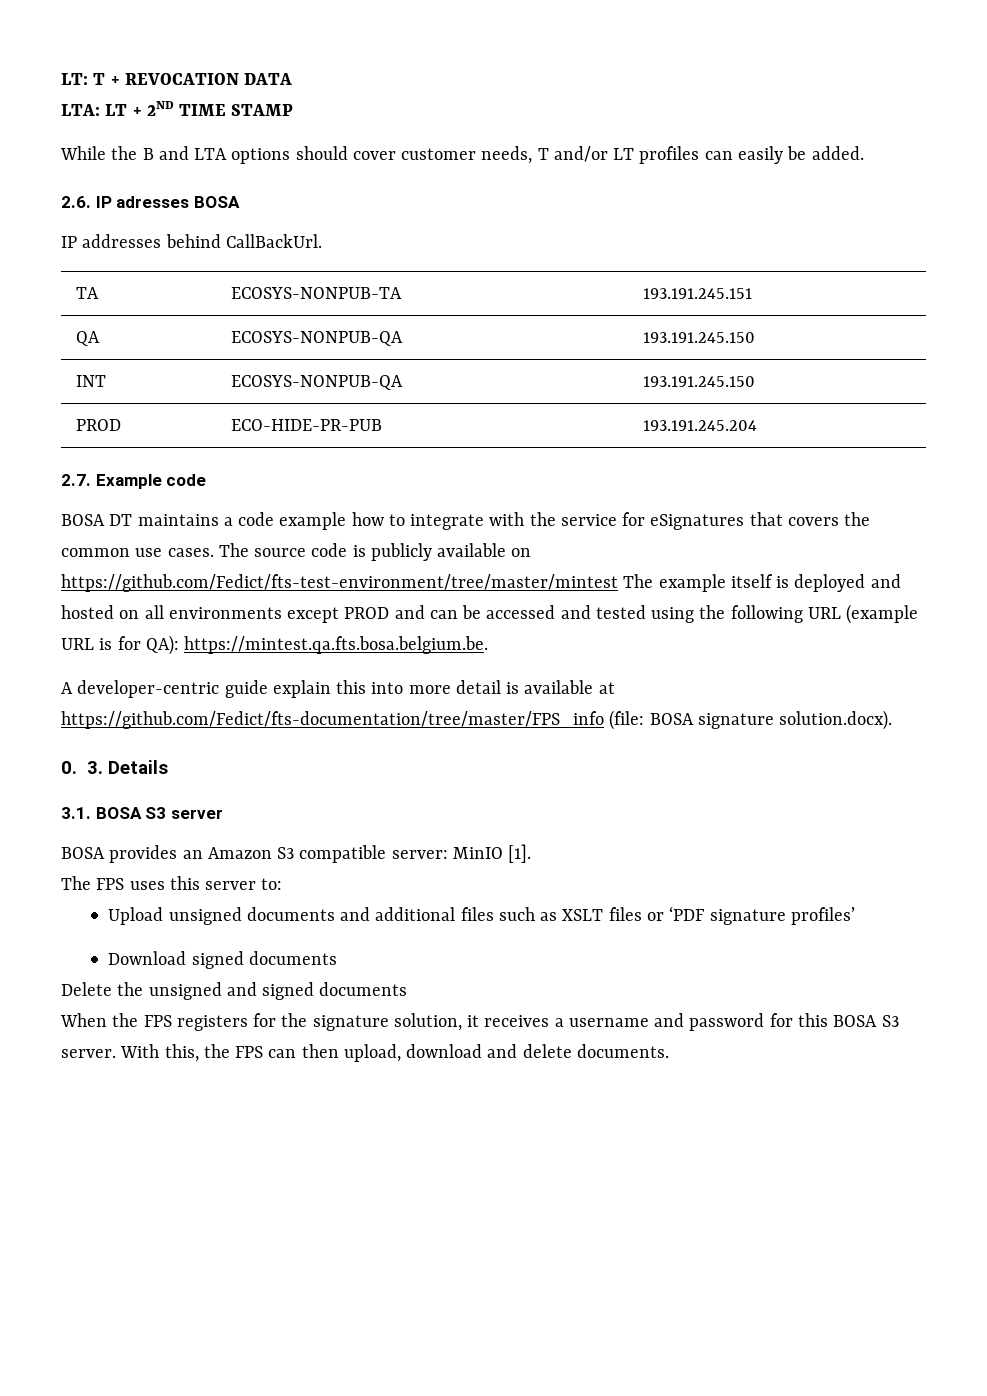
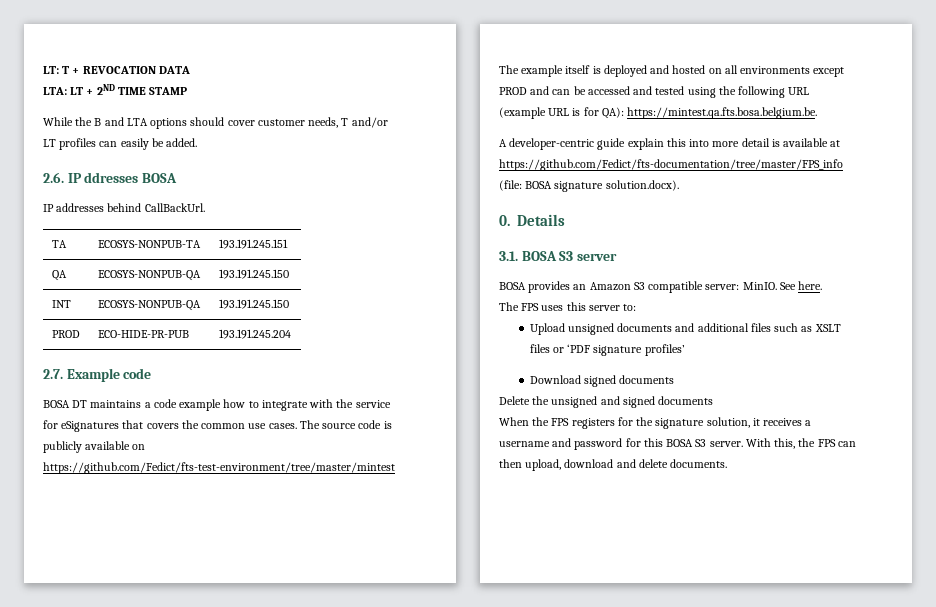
[116,196,190,208] adresses -> [84,172,139,183] ddresses
[86,761,103,774] 3. -> (510, 220) none
[452,844,532,863] MinIO [1]. -> [742,281,823,290] MinIO. See here.

